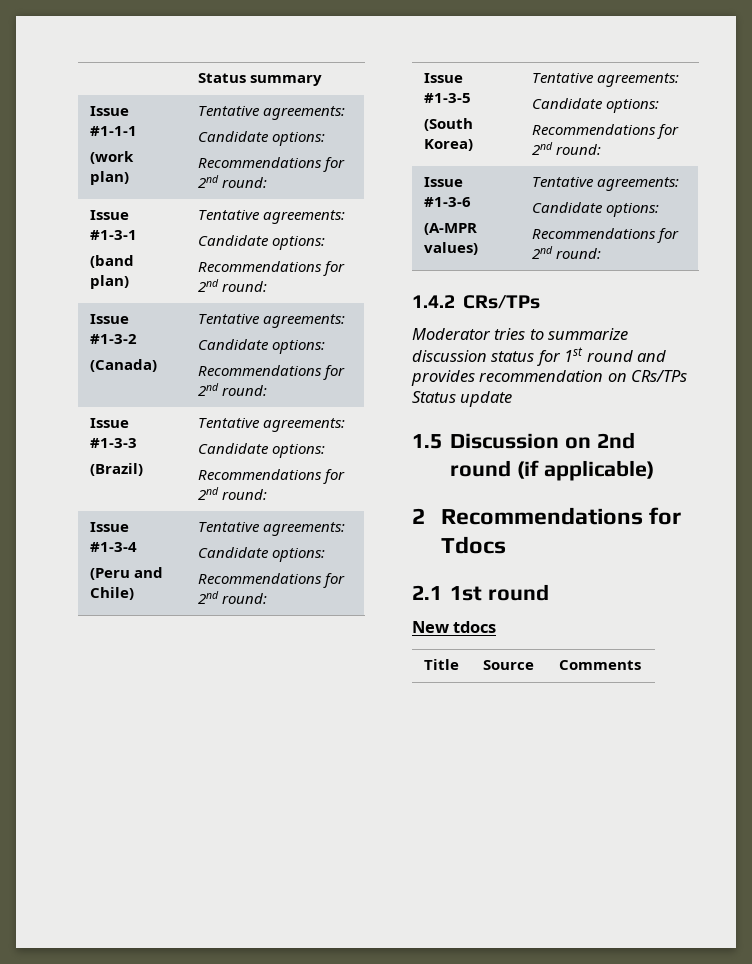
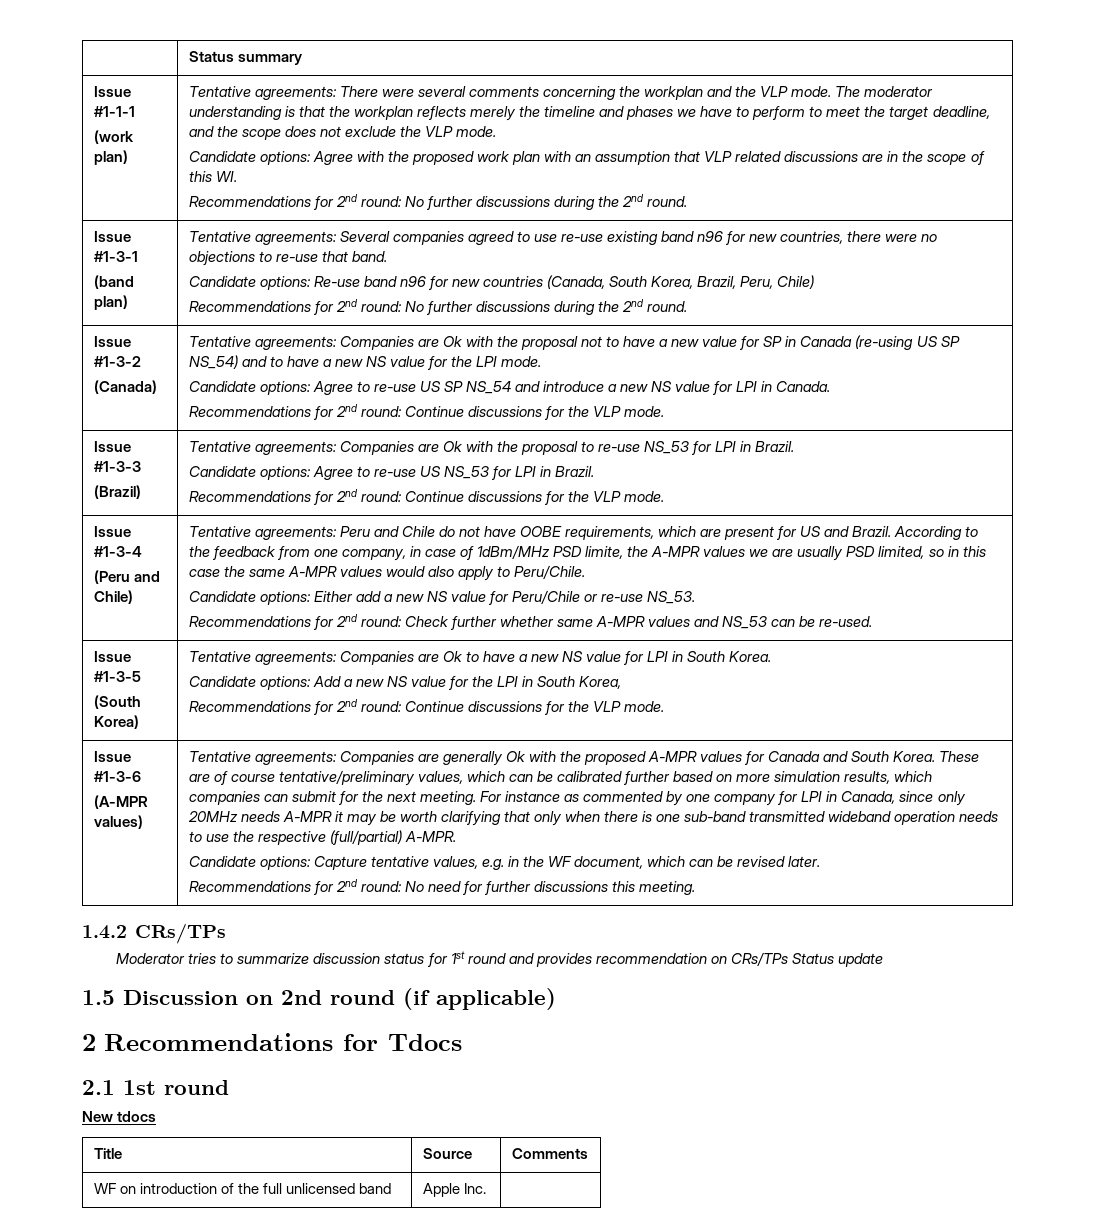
[197,131,325,146] [197,157,345,172] [197,175,267,188] // Candidate options: // Recommendations for 2nd round: -> [339,86,934,100] [188,106,990,121] [188,126,496,140] [188,151,985,165] [188,171,237,182] [188,194,688,210] There were several comments concerning the workplan and the VLP mode. The moderator understanding is that the workplan reflects merely the timeline and phases we have to perform to meet the target deadline, and the scope does not exclude the VLP mode. // Candidate options: Agree with the proposed work plan with an assumption that VLP related discussions are in the scope of this WI. // Recommendations for 2nd round: No further discussions during the 2nd round.
[197,235,325,250] [197,261,345,276] [197,279,267,292] // Candidate options: // Recommendations for 2nd round: -> [339,231,938,245] [188,251,387,266] [188,275,815,290] [188,299,688,315] Several companies agreed to use re-use existing band n96 for new countries, there were no objections to re-use that band. // Candidate options: Re-use band n96 for new countries (Canada, South Korea, Brazil, Peru, Chile) // Recommendations for 2nd round: No further discussions during the 2nd round.
[197,339,325,354] [197,365,345,380] [197,383,267,396] // Candidate options: // Recommendations for 2nd round: -> [339,335,960,350] [188,355,542,370] [188,381,831,395] [188,404,664,420] Companies are Ok with the proposal not to have a new value for SP in Canada (re-using US SP NS_54) and to have a new NS value for the LPI mode. // Candidate options: Agree to re-use US SP NS_54 and introduce a new NS value for LPI in Canada. // Recommendations for 2nd round: Continue discussions for the VLP mode.
[197,443,325,458] [197,469,345,484] [197,487,267,500] // Candidate options: // Recommendations for 2nd round: -> [339,441,795,455] [188,466,595,480] [188,489,664,505] Companies are Ok with the proposal to re-use NS_53 for LPI in Brazil. // Candidate options: Agree to re-use US NS_53 for LPI in Brazil. // Recommendations for 2nd round: Continue discussions for the VLP mode.
[197,547,325,562] [197,573,345,588] [197,591,267,604] // Candidate options: // Recommendations for 2nd round: -> [339,526,979,540] [188,545,986,561] [188,565,585,581] [188,590,696,605] [188,614,873,630] Peru and Chile do not have OOBE requirements, which are present for US and Brazil. According to the feedback from one company, in case of 1dBm/MHz PSD limite, the A-MPR values we are usually PSD limited, so in this case the same A-MPR values would also apply to Peru/Chile. // Candidate options: Either add a new NS value for Peru/Chile or re-use NS_53. // Recommendations for 2nd round: Check further whether same A-MPR values and NS_53 can be re-used.
[531,98,659,113] [531,124,679,139] [531,142,601,155] // Candidate options: // Recommendations for 2nd round: -> [339,651,772,665] [188,676,622,690] [188,699,664,715] Companies are Ok to have a new NS value for LPI in South Korea. // Candidate options: Add a new NS value for the LPI in South Korea, // Recommendations for 2nd round: Continue discussions for the VLP mode.
[531,202,659,217] [531,228,679,243] [531,246,601,259] // Candidate options: // Recommendations for 2nd round: -> [339,751,980,766] [188,770,933,786] [188,791,966,806] [187,811,999,826] [188,830,456,845] [188,856,821,870] [188,879,696,895] Companies are generally Ok with the proposed A-MPR values for Canada and South Korea. These are of course tentative/preliminary values, which can be calibrated further based on more simulation results, which companies can submit for the next meeting. For instance as commented by one company for LPI in Canada, since only 20MHz needs A-MPR it may be worth clarifying that only when there is one sub-band transmitted wideband operation needs to use the respective (full/partial) A-MPR. // Candidate options: Capture tentative values, e.g. in the WF document, which can be revised later. // Recommendations for 2nd round: No need for further discussions this meeting.
(641, 665) none -> [93,1183,391,1194] [422,1183,486,1197] // WF on introduction of the full unlicensed band | Apple Inc. |

